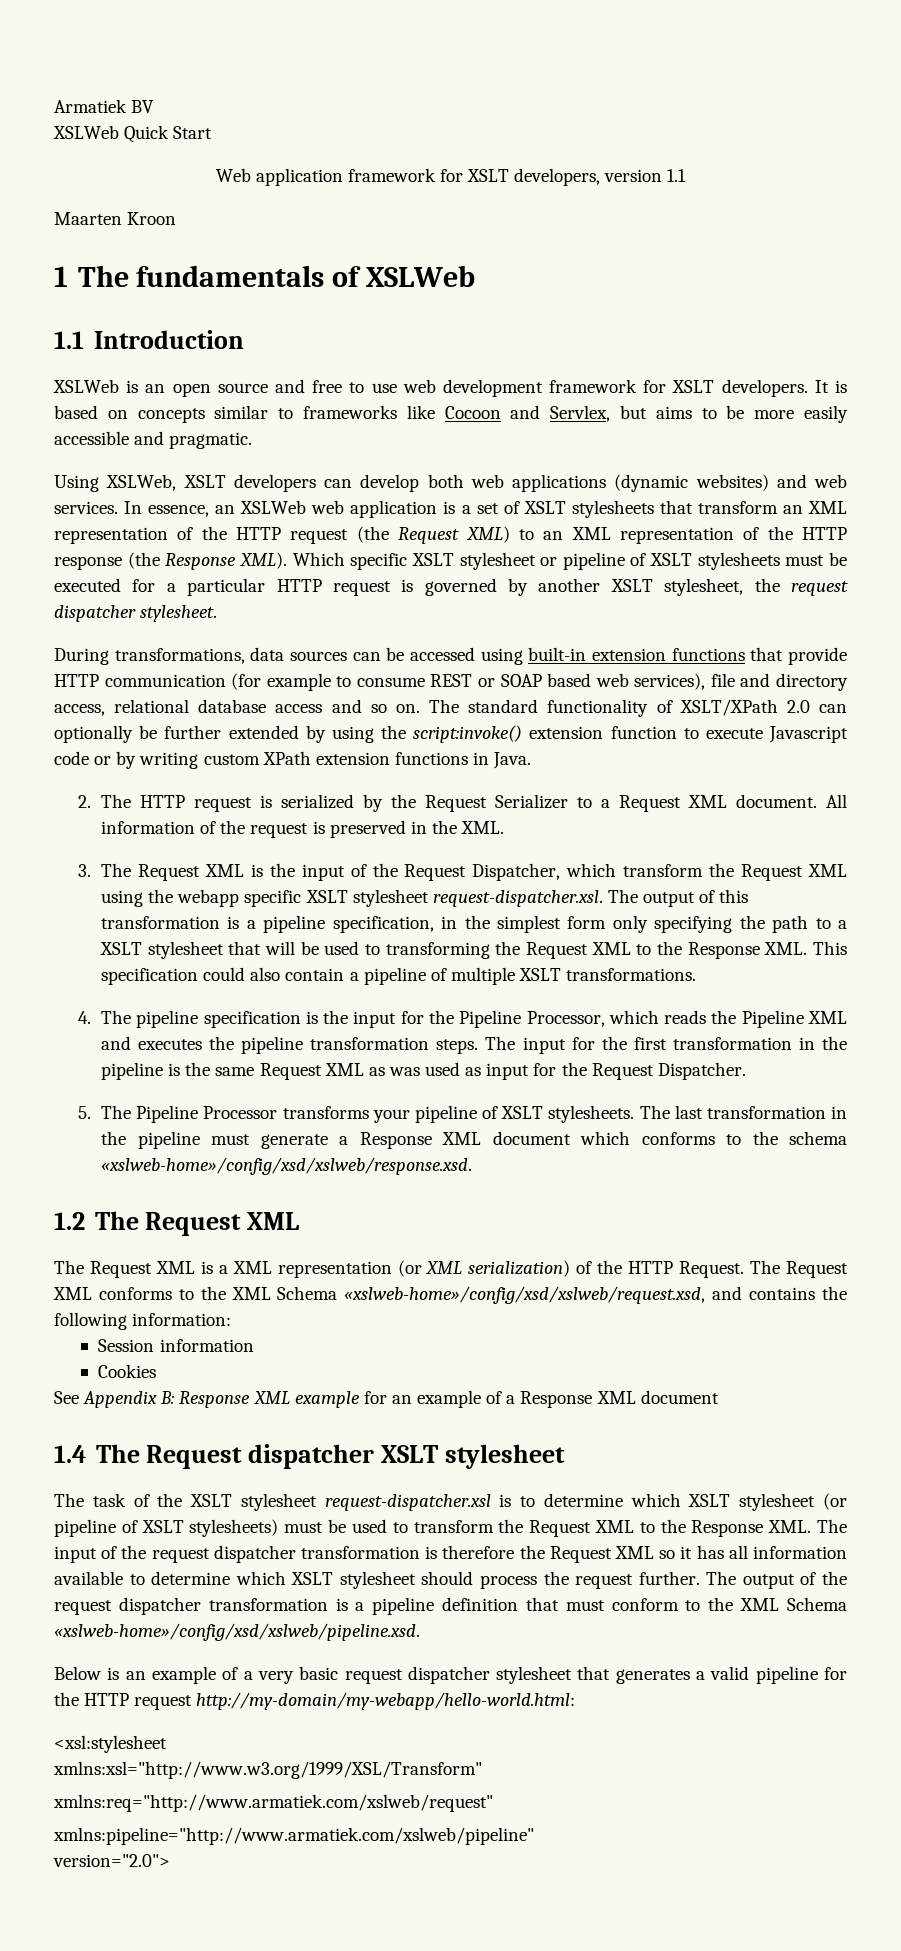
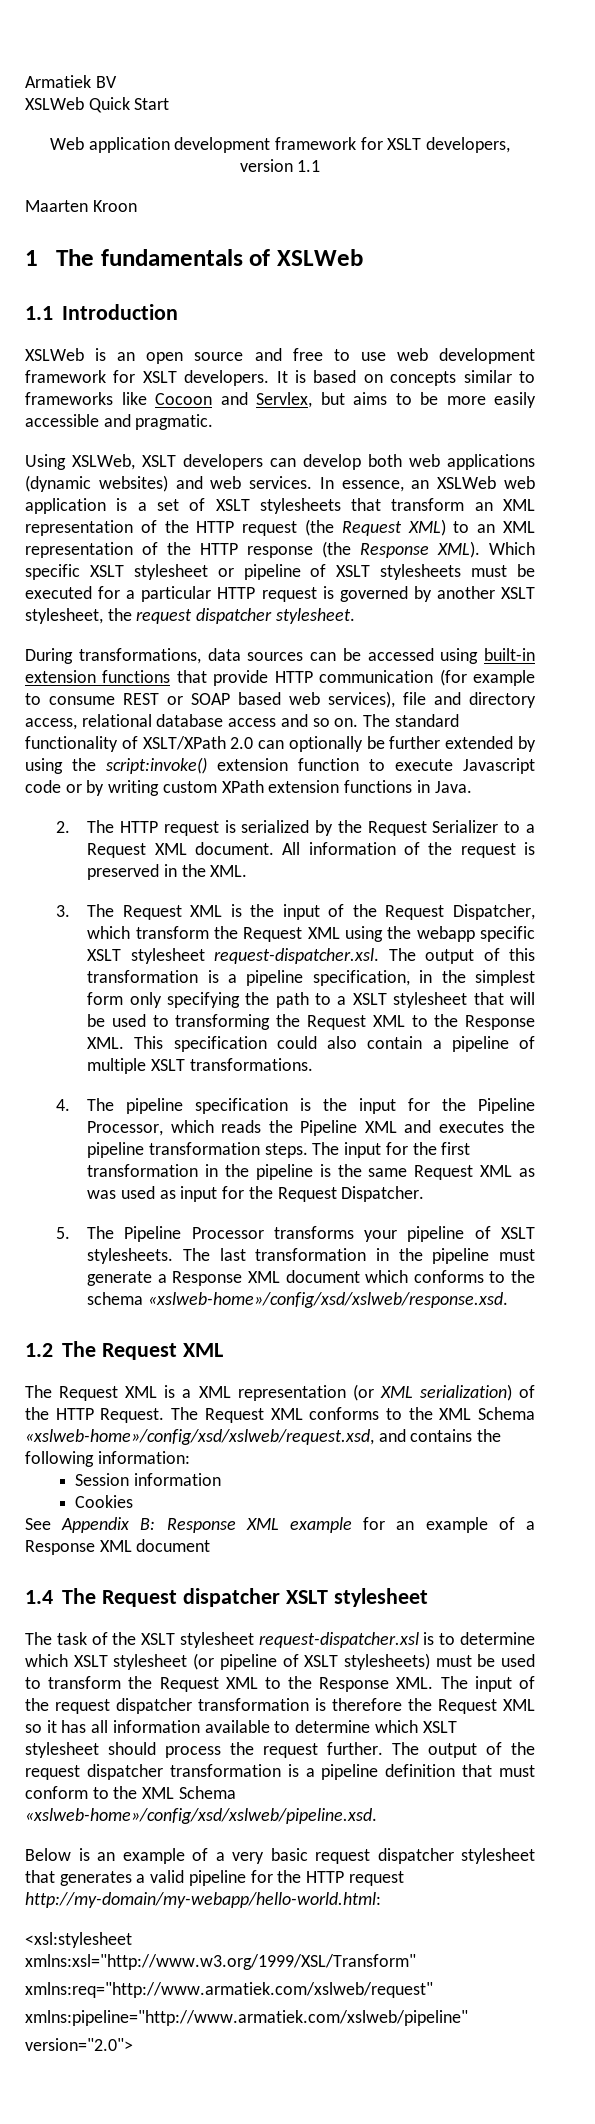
(343, 177) none -> [174,137,271,153] development

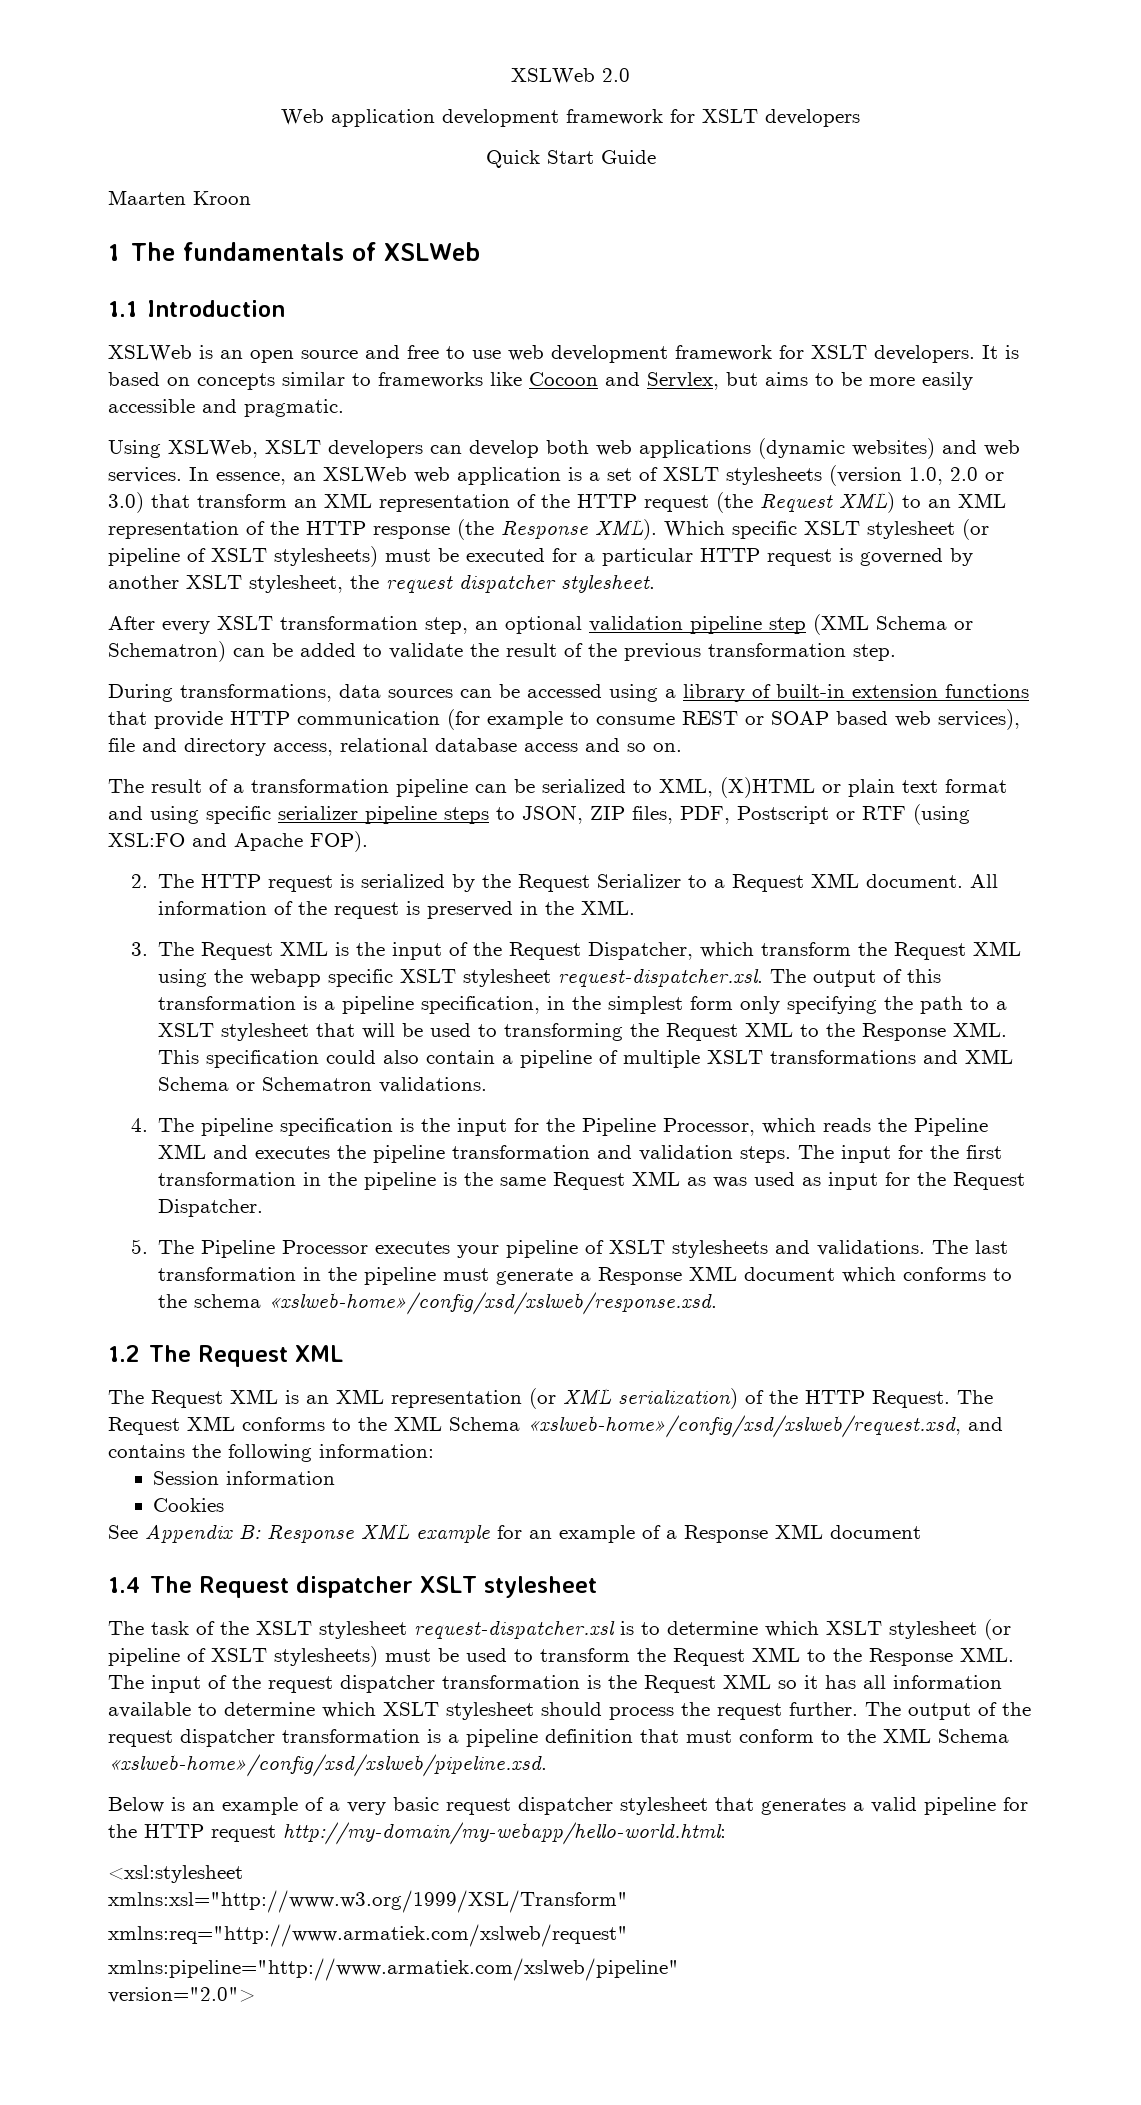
[25,75,117,88] [25,97,170,113] Armatiek BV // XSLWeb Quick Start -> [511,68,630,84] XSLWeb 2.0
[426,137,511,153] [239,159,321,172] developers, version 1.1 -> [765,109,860,127] [485,150,656,168] developers // Quick Start Guide
(341, 506) none -> [829,465,1004,486] [108,492,144,513] (version 1.0, 2.0 or 3.0)
[217,564,462,580] or pipeline of XSLT stylesheets -> [962,519,989,540] [108,546,378,567] (or pipeline of XSLT stylesheets)
(355, 616) none -> [108,614,973,635] [108,641,896,662] // After every XSLT transformation step, an optional validation pipeline step (XML Schema or Schematron) can be added to validate the result of the previous transformation step.
(479, 656) none -> [665,684,771,702] a library of
[363,714,459,727] [25,736,536,752] [25,757,535,774] [25,780,472,796] The standard functionality of XSLT/XPath 2.0 can optionally be further extended by using the script:invoke() extension function to execute Javascript code or by writing custom XPath extension functions in Java. -> [108,777,1007,798] [108,804,970,825] [108,831,368,852] // The result of a transformation pipeline can be serialized to XML, (X)HTML or plain text format and using specific serializer pipeline steps to JSON, ZIP files, PDF, Postscript or RTF (using XSL:FO and Apache FOP).
[189,1058,313,1071] transformations. -> [770,1049,1014,1064] [158,1077,488,1093] transformations and XML Schema or Schematron validations.
(260, 1148) none -> [597,1145,734,1161] and validation
[273,1226,354,1239] transforms -> [375,1241,451,1254] executes
[87,1248,174,1264] stylesheets. -> [672,1240,926,1258] stylesheets and validations.
[182,1389,192,1398] a -> [306,1395,329,1404] an
[332,1698,402,1711] therefore -> (601, 1682) none

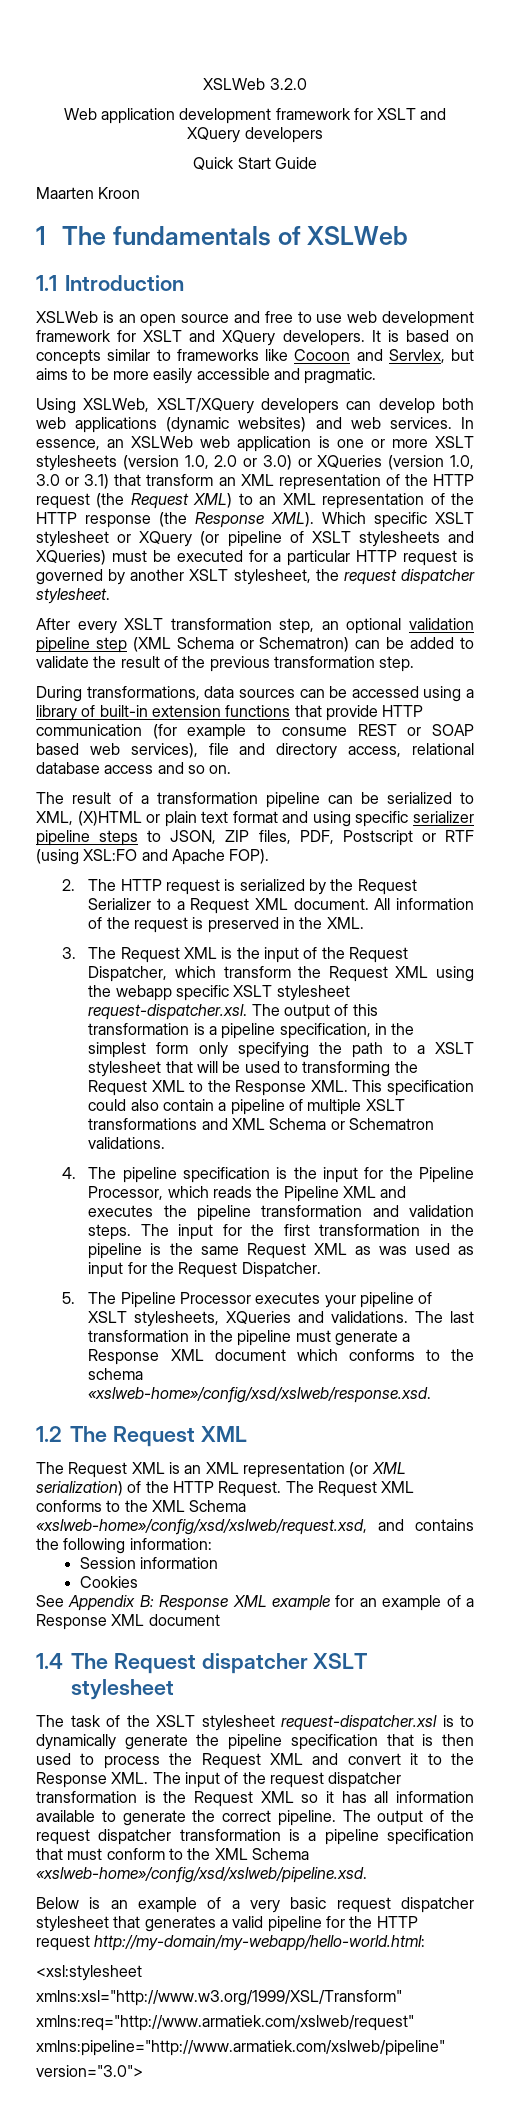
[511,68,630,84] XSLWeb 2.0 -> [203,78,307,90] XSLWeb 3.2.0
(758, 116) none -> [420,108,447,120] [187,127,241,143] and XQuery
(867, 352) none -> [189,330,276,346] and XQuery
[265,440,321,454] XSLT -> [156,398,254,414] XSLT/XQuery
[589,467,658,481] a set of -> [336,439,428,448] one or more
(144, 502) none -> [297,455,474,470] [36,474,110,489] or XQueries (version 1.0, 3.0 or 3.1)
[962,519,989,540] [108,546,378,567] (or pipeline of XSLT stylesheets) -> [117,531,474,547] [36,550,106,565] or XQuery (or pipeline of XSLT stylesheets and XQueries)
[672,1240,769,1258] stylesheets -> [134,1311,292,1327] stylesheets, XQueries
[667,1619,1011,1640] [108,1646,800,1667] determine which XSLT stylesheet (or pipeline of XSLT stylesheets) must be used to transform the Request XML -> [36,1734,475,1750] [36,1753,419,1769] dynamically generate the pipeline specification that is then used to process the Request XML and convert it
[224,1702,858,1720] determine which XSLT stylesheet should process the request further. -> [122,1810,336,1826] generate the correct pipeline.
[545,1729,633,1743] definition -> [386,1829,474,1845] specification
[108,1987,255,2003] version="2.0"> -> [36,2065,143,2077] version="3.0">

